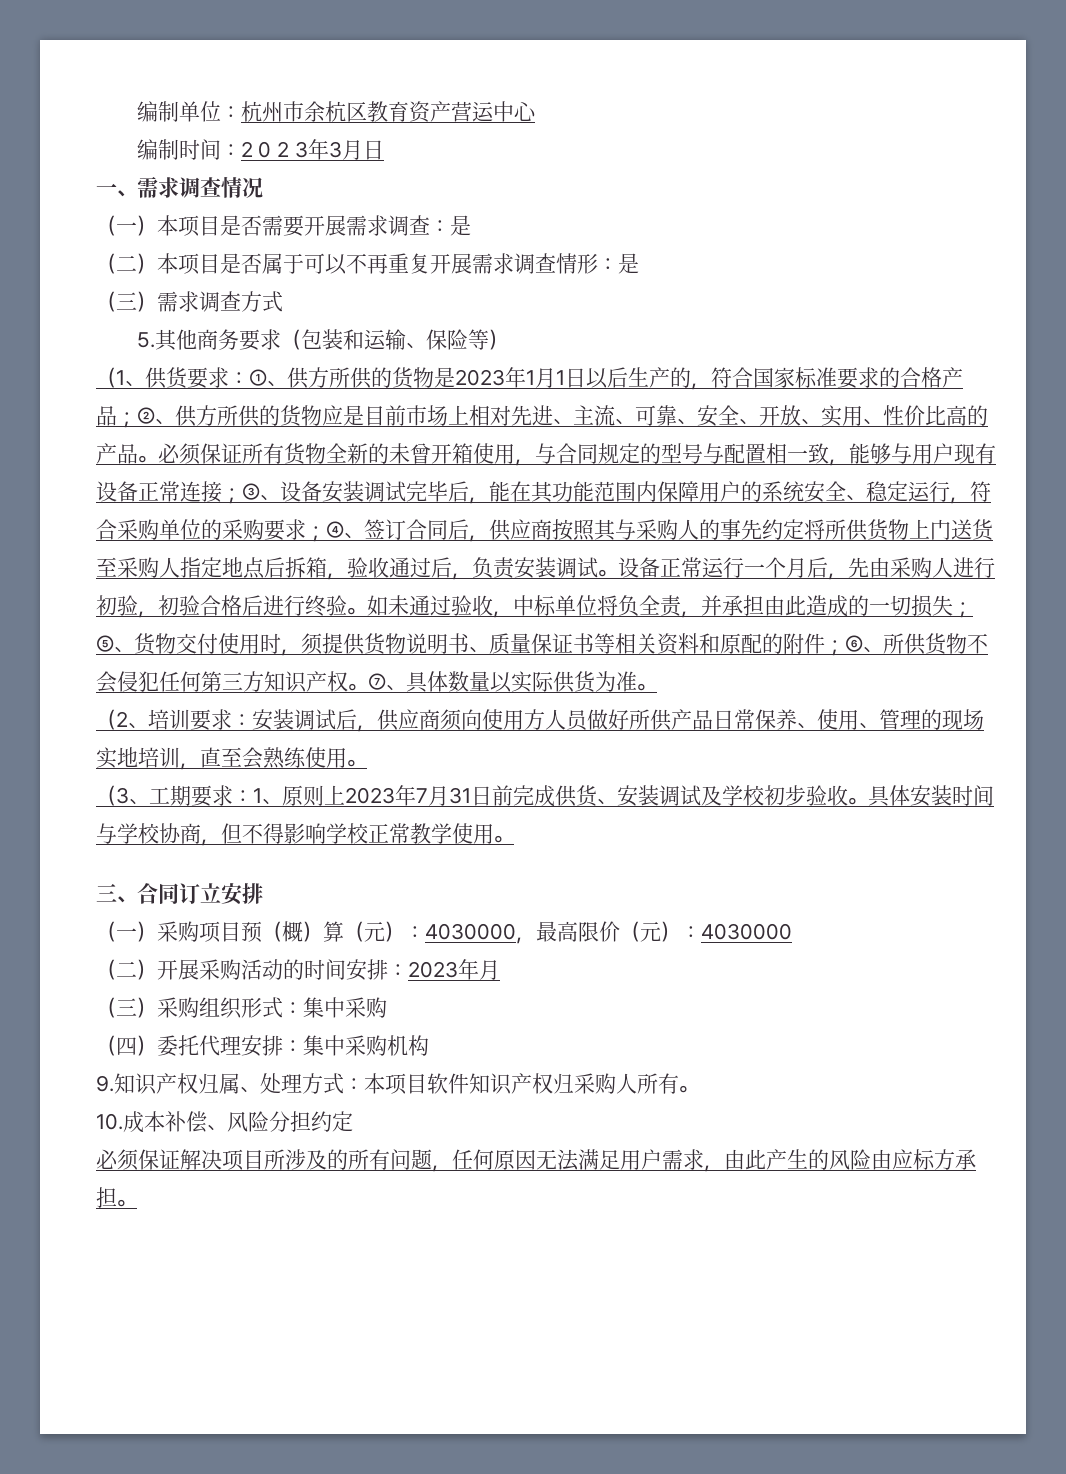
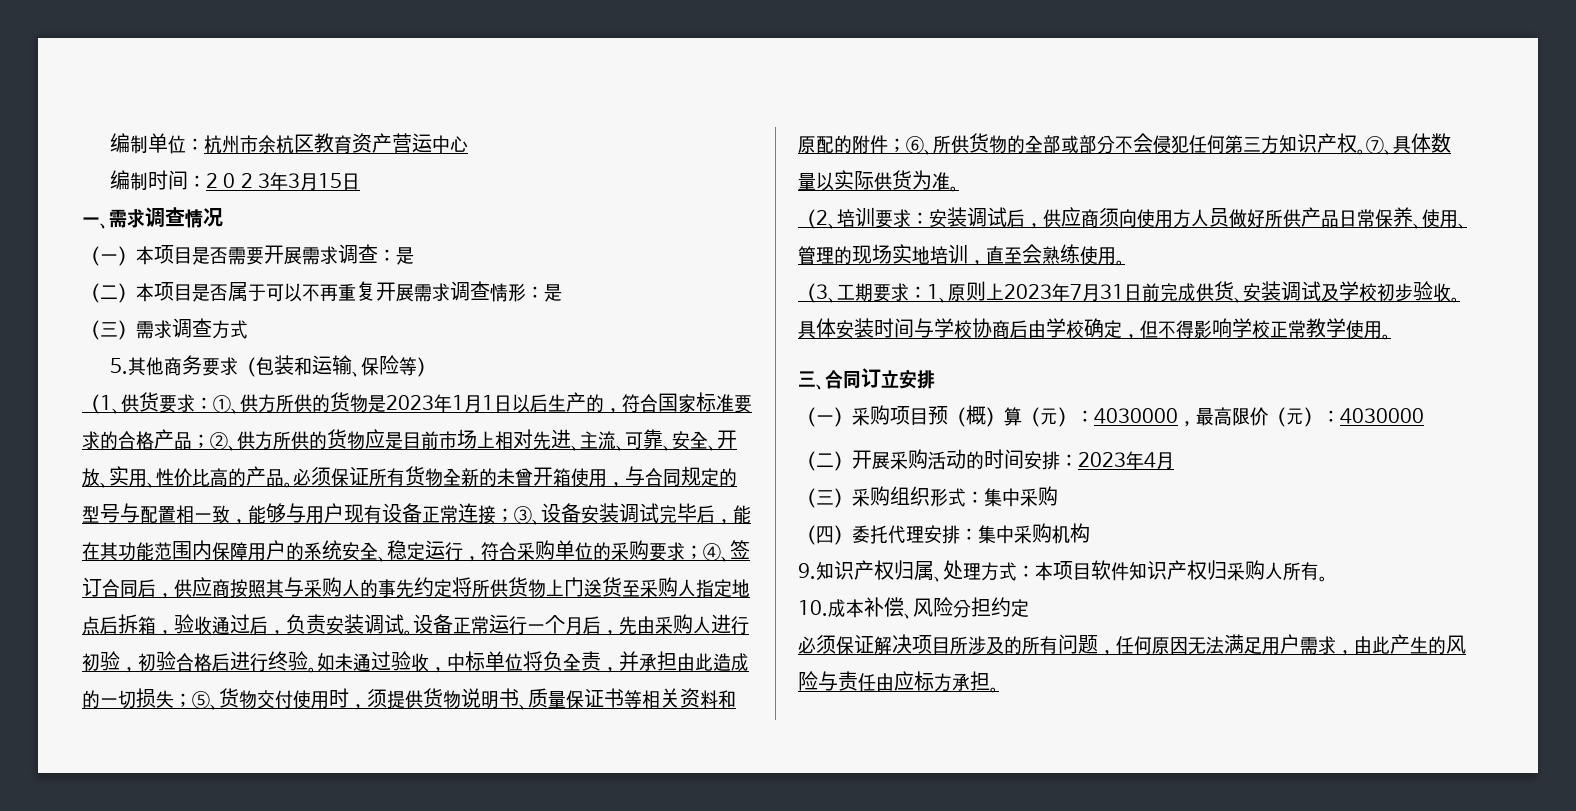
(363, 150) none -> [317,173,342,188] 15
(967, 643) none -> [1007,135,1115,154] 的全部或部分
(201, 833) none -> [1010,318,1122,339] 后由学校确定
(479, 969) none -> [1144,452,1156,468] 4
(871, 1159) none -> [818,671,876,692] 与责任

